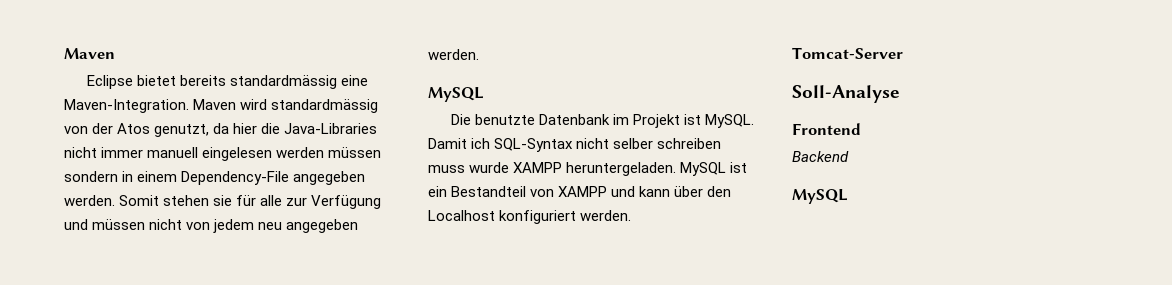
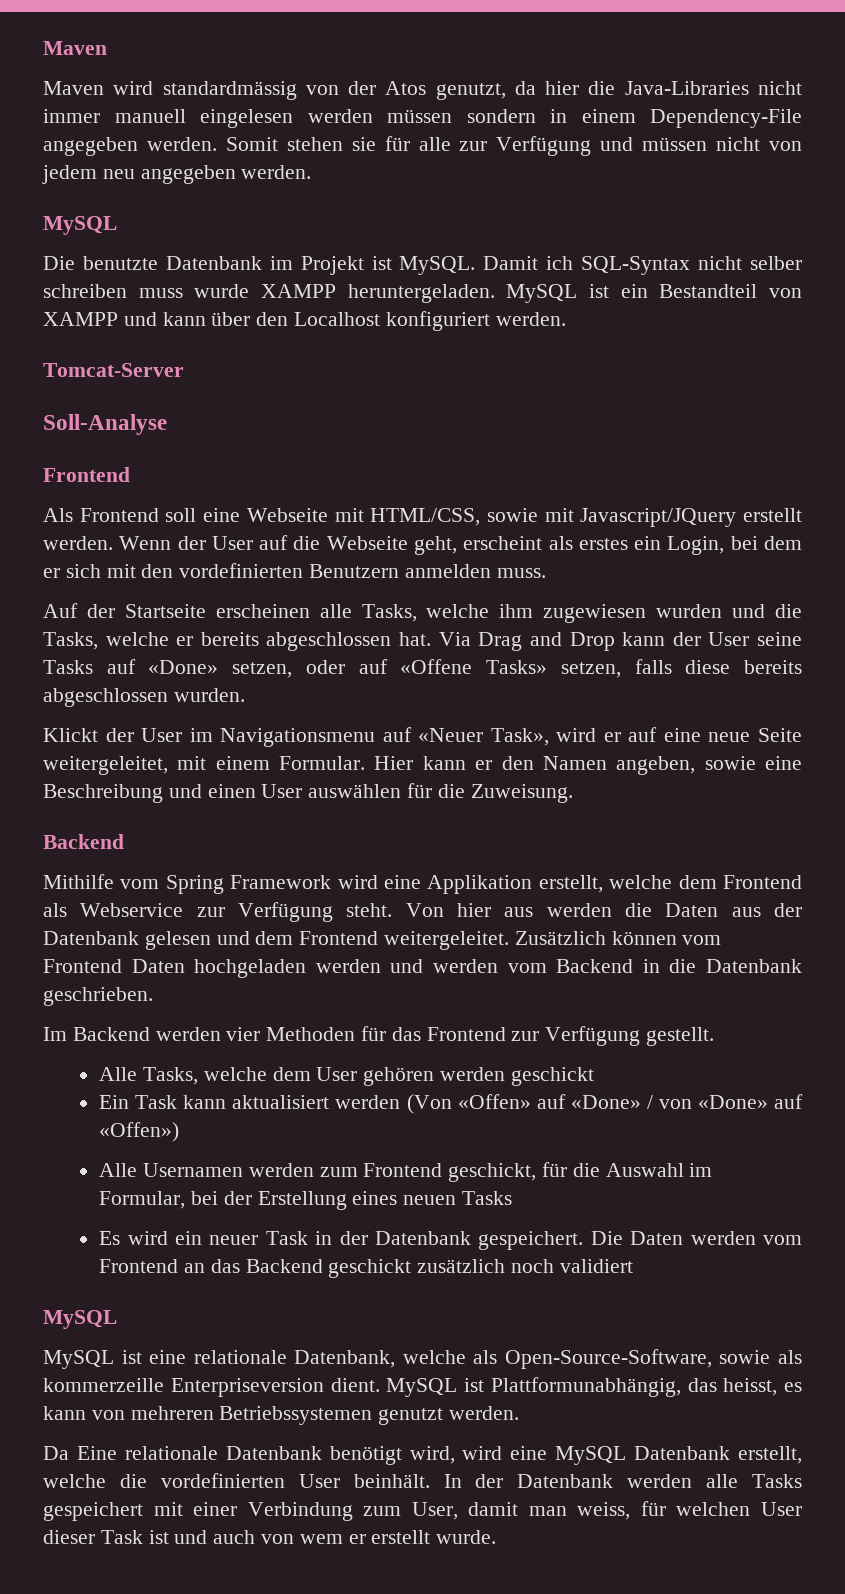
[86,75,368,89] [64,99,189,113] Eclipse bietet bereits standardmässig eine Maven-Integration. -> (107, 48) none
[792,151,849,162] [792,189,848,204] Backend // MySQL -> [43,508,802,527] [43,535,803,555] [43,563,546,578] [43,603,803,623] [43,632,803,651] [43,659,803,678] [43,688,245,707] [43,727,803,747] [43,756,803,775] [43,783,573,803] [43,834,124,849] [43,874,802,894] [43,902,802,922] [43,931,722,950] [43,959,803,978] [43,987,153,1006] [43,1026,715,1046] [99,1067,594,1086] [99,1094,803,1114] [99,1122,180,1142] [99,1162,713,1182] [99,1191,512,1210] [99,1231,802,1250] [99,1259,633,1278] [43,1310,117,1329] [43,1349,802,1369] [43,1377,802,1397] [43,1406,520,1425] [43,1446,802,1465] [43,1473,802,1488] [43,1501,802,1521] [43,1530,497,1544] Als Frontend soll eine Webseite mit HTML/CSS, sowie mit Javascript/JQuery erstellt werden. Wenn der User auf die Webseite geht, erscheint als erstes ein Login, bei dem er sich mit den vordefinierten Benutzern anmelden muss. // Auf der Startseite erscheinen alle Tasks, welche ihm zugewiesen wurden und die Tasks, welche er bereits abgeschlossen hat. Via Drag and Drop kann der User seine Tasks auf «Done» setzen, oder auf «Offene Tasks» setzen, falls diese bereits abgeschlossen wurden. // Klickt der User im Navigationsmenu auf «Neuer Task», wird er auf eine neue Seite weitergeleitet, mit einem Formular. Hier kann er den Namen angeben, sowie eine Beschreibung und einen User auswählen für die Zuweisung. // Backend // Mithilfe vom Spring Framework wird eine Applikation erstellt, welche dem Frontend als Webservice zur Verfügung steht. Von hier aus werden die Daten aus der Datenbank gelesen und dem Frontend weitergeleitet. Zusätzlich können vom Frontend Daten hochgeladen werden und werden vom Backend in die Datenbank geschrieben. // Im Backend werden vier Methoden für das Frontend zur Verfügung gestellt. // Alle Tasks, welche dem User gehören werden geschickt // Ein Task kann aktualisiert werden (Von «Offen» auf «Done» / von «Done» auf «Offen») // Alle Usernamen werden zum Frontend geschickt, für die Auswahl im Formular, bei der Erstellung eines neuen Tasks // Es wird ein neuer Task in der Datenbank gespeichert. Die Daten werden vom Frontend an das Backend geschickt zusätzlich noch validiert // MySQL // MySQL ist eine relationale Datenbank, welche als Open-Source-Software, sowie als kommerzeille Enterpriseversion dient. MySQL ist Plattformunabhängig, das heisst, es kann von mehreren Betriebssystemen genutzt werden. // Da Eine relationale Datenbank benötigt wird, wird eine MySQL Datenbank erstellt, welche die vordefinierten User beinhält. In der Datenbank werden alle Tasks gespeichert mit einer Verbindung zum User, damit man weiss, für welchen User dieser Task ist und auch von wem er erstellt wurde.

